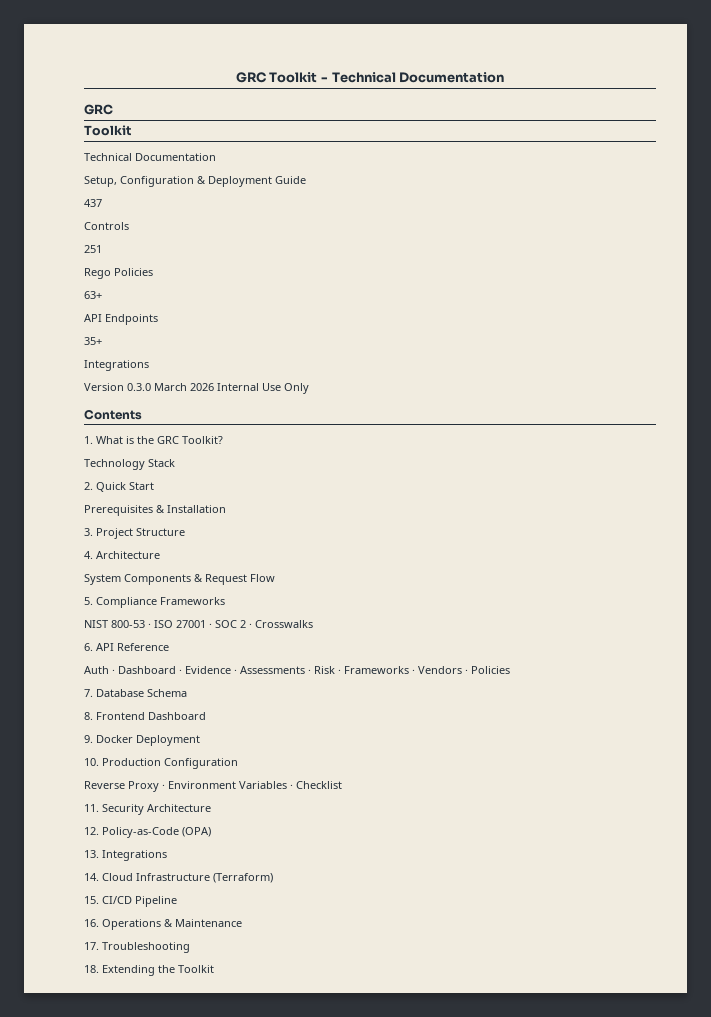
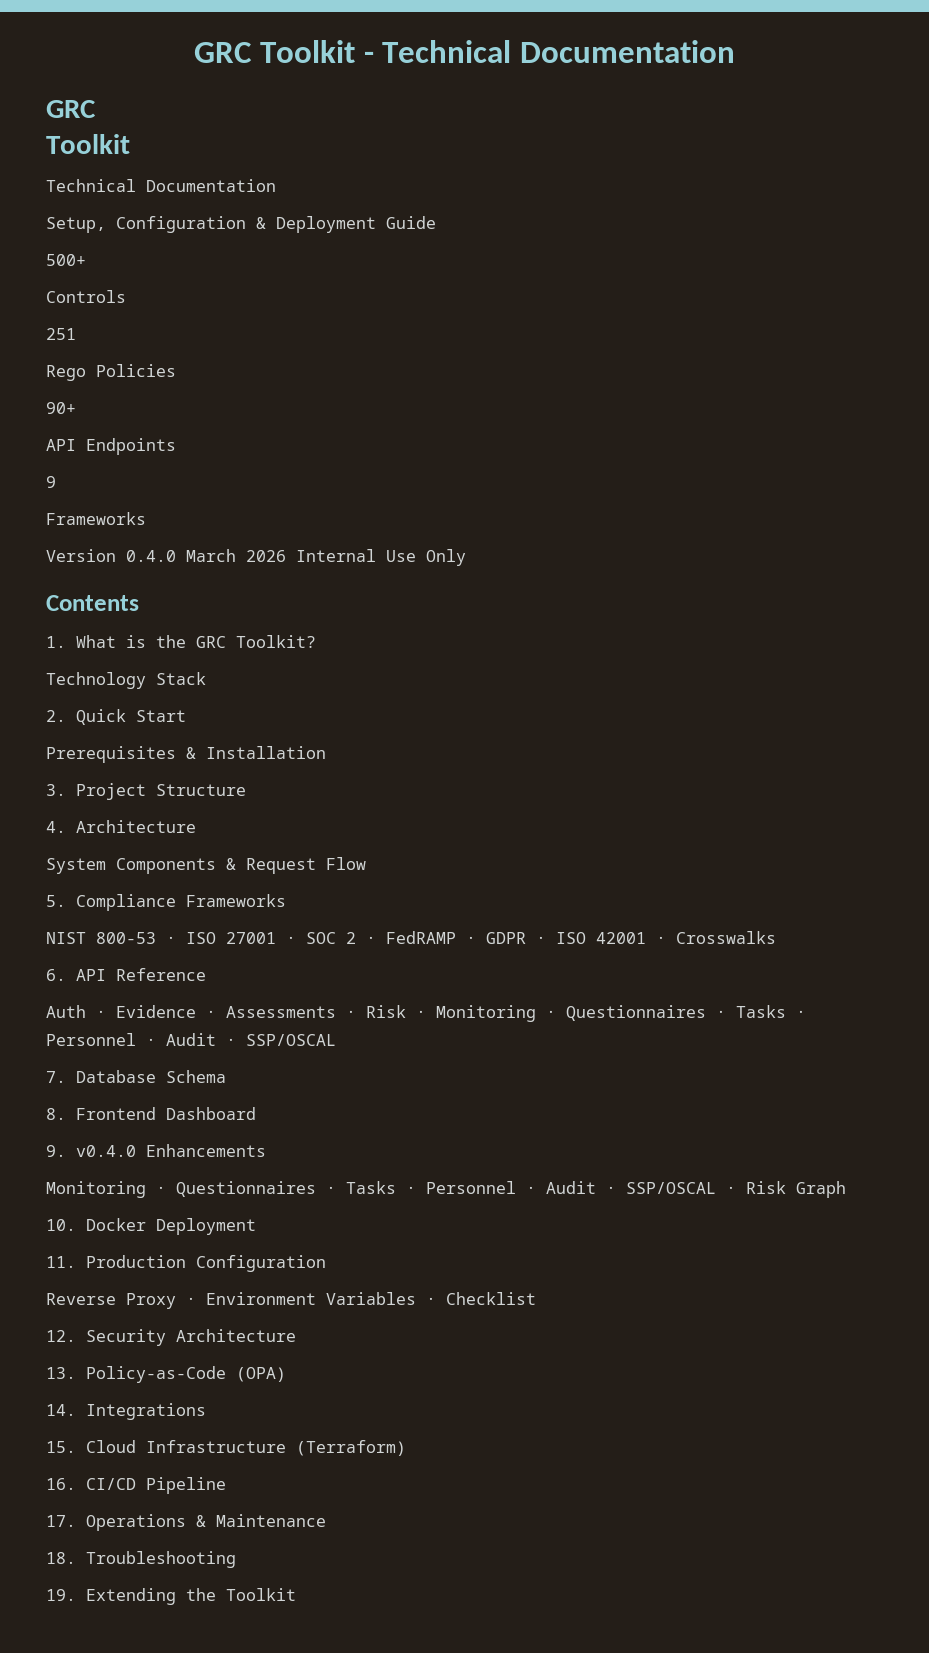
[84,199,102,207] 437 -> [46,254,86,266] 500+
[84,291,102,299] 63+ -> [46,402,76,414] 90+
[84,337,102,345] [84,360,149,371] 35+ // Integrations -> [46,476,56,488] [46,512,146,525] 9 // Frameworks
[127,383,151,391] 0.3.0 -> [126,550,176,562] 0.4.0
(252, 625) none -> [386,931,666,944] FedRAMP · GDPR · ISO 42001 ·
[118,666,182,674] Dashboard · -> (106, 1014) none
[344,666,510,674] Frameworks · Vendors · Policies -> [436,1005,806,1022] [46,1033,336,1046] Monitoring · Questionnaires · Tasks · Personnel · Audit · SSP/OSCAL
(93, 739) none -> [76,1144,266,1157] [46,1181,846,1198] [46,1219,76,1231] v0.4.0 Enhancements // Monitoring · Questionnaires · Tasks · Personnel · Audit · SSP/OSCAL · Risk Graph // 10.
[84,758,99,766] 10. -> [46,1256,76,1268] 11.
[84,804,99,812] 11. -> [46,1330,76,1342] 12.
[84,827,99,835] 12. -> [46,1367,76,1379] 13.
[84,850,167,861] [84,873,99,881] 13. Integrations // 14. -> [46,1403,206,1420] [46,1441,76,1453] 14. Integrations // 15.
[84,896,99,904] 15. -> [46,1478,76,1490] 16.
[84,919,99,927] 16. -> [46,1515,76,1527] 17.
[84,942,99,950] 17. -> [46,1552,76,1564] 18.
[84,965,99,973] 18. -> [46,1589,76,1601] 19.

